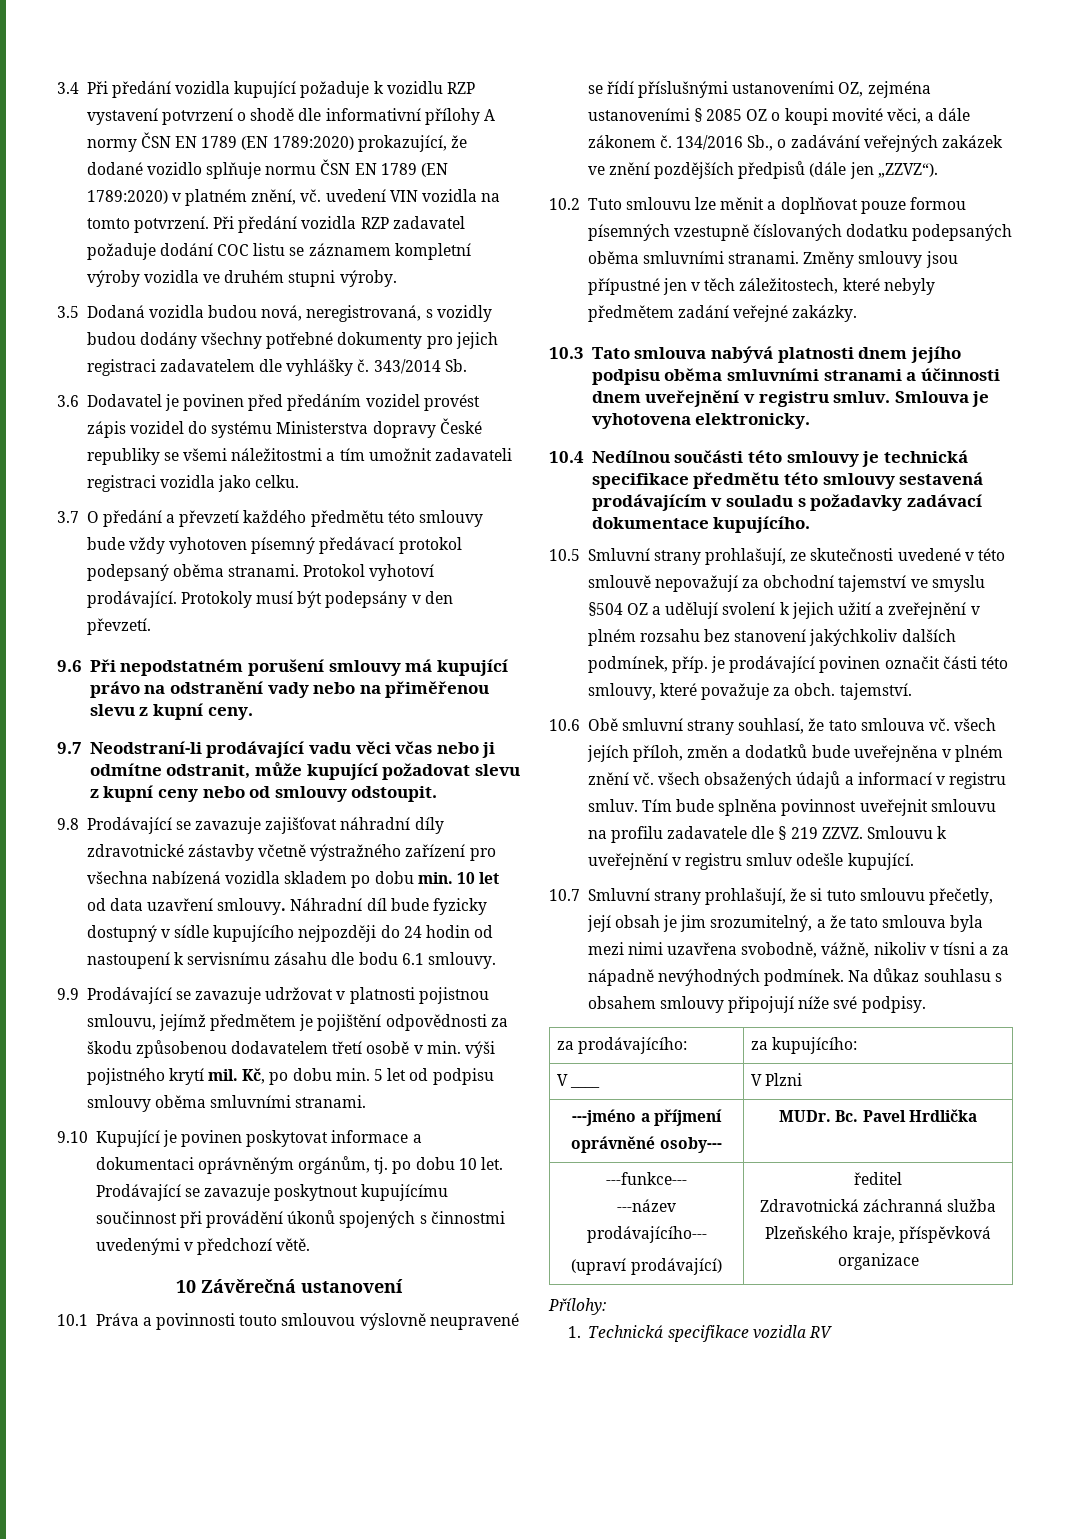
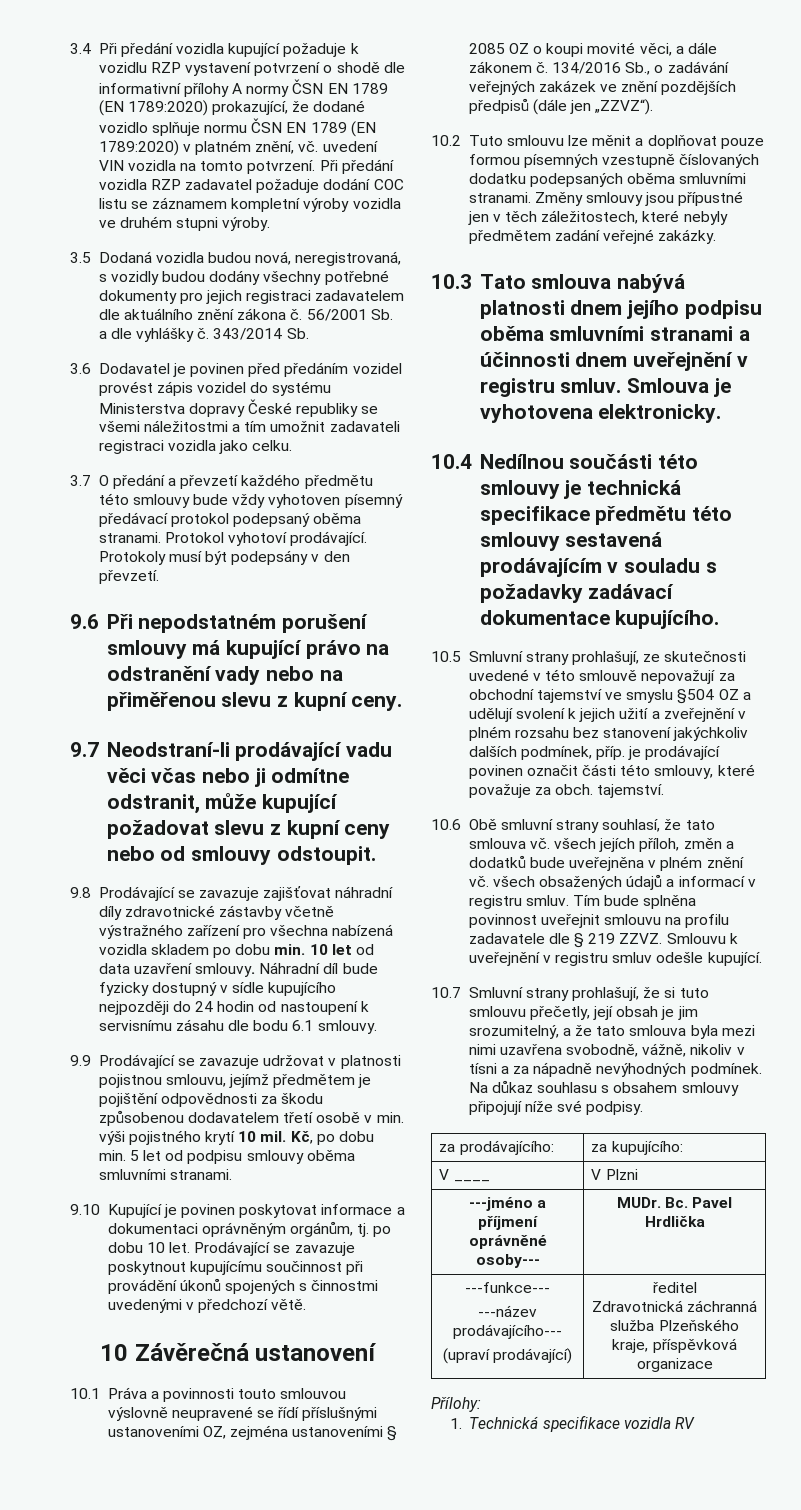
(283, 365) none -> [123,308,393,321] [98,328,132,339] aktuálního znění zákona č. 56/2001 Sb. a dle
(204, 1076) none -> [238,1131,257,1142] 10

